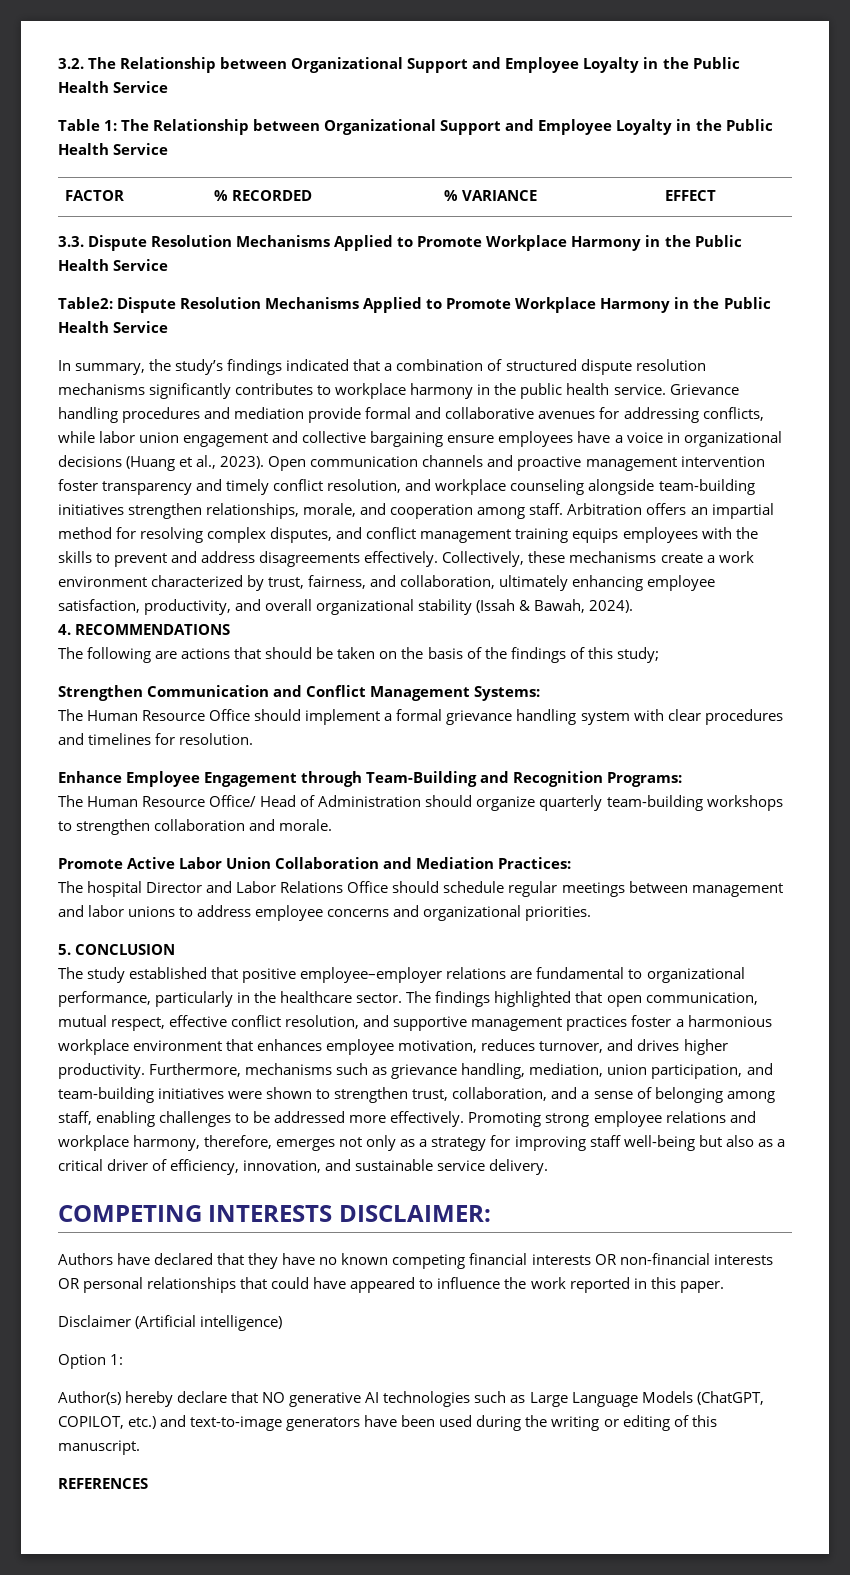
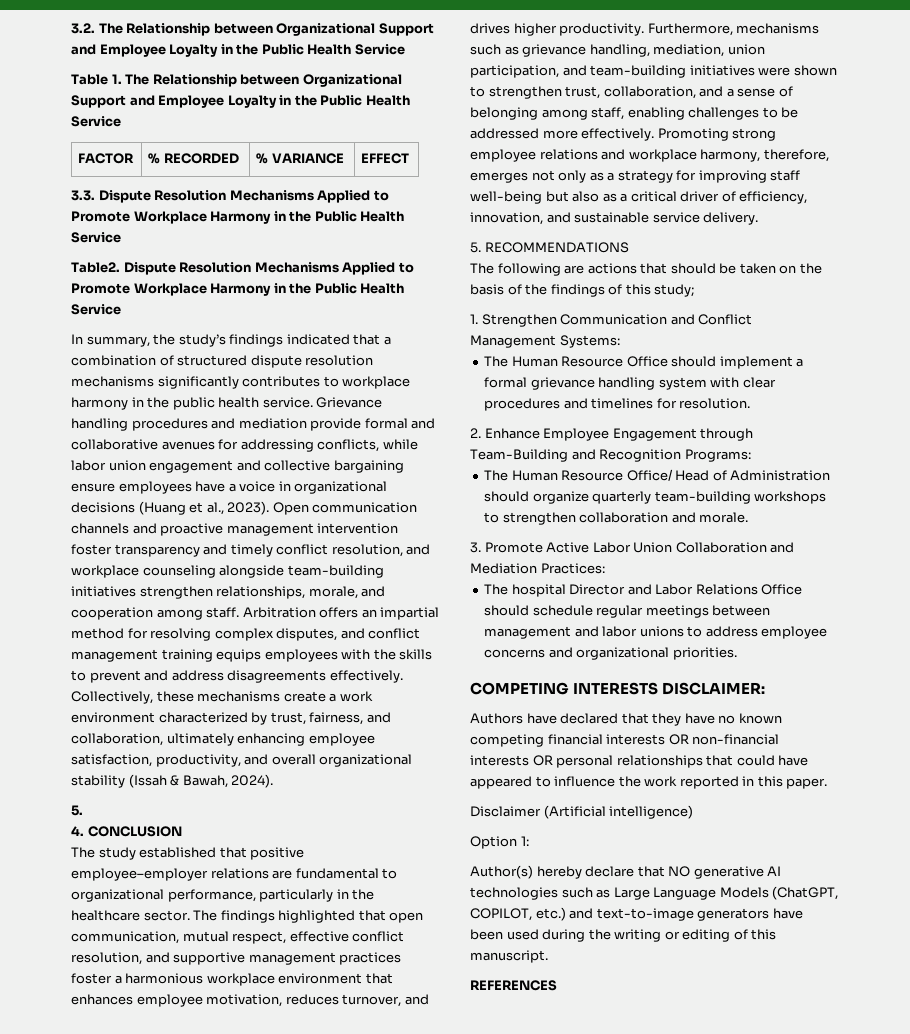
[104,120,118,131] 1: -> [111,74,122,84] 1.
[58,297,113,309] Table2: -> [71,262,120,273] Table2.
(634, 606) none -> [71,805,83,816] // 5.
[75,624,231,635] [58,647,659,663] [58,685,541,701] [58,709,783,725] [58,733,254,745] [58,771,683,787] [58,795,783,811] [58,819,333,835] [58,857,572,869] [58,881,783,897] [58,905,592,921] [58,944,71,955] RECOMMENDATIONS // The following are actions that should be taken on the basis of the findings of this study; // Strengthen Communication and Conflict Management Systems: // The Human Resource Office should implement a formal grievance handling system with clear procedures and timelines for resolution. // Enhance Employee Engagement through Team-Building and Recognition Programs: // The Human Resource Office/ Head of Administration should organize quarterly team-building workshops to strengthen collaboration and morale. // Promote Active Labor Union Collaboration and Mediation Practices: // The hospital Director and Labor Relations Office should schedule regular meetings between management and labor unions to address employee concerns and organizational priorities. // 5. -> (84, 831) none
(549, 1167) none -> [470,242,629,253] [470,263,822,276] [470,284,695,297] [470,314,753,327] [470,335,620,348] [484,356,804,369] [484,377,776,390] [484,398,751,411] [470,428,754,441] [470,449,751,462] [484,469,831,481] [484,491,827,504] [484,512,749,525] [470,542,795,553] [470,563,605,574] [484,584,803,597] [484,605,771,618] [484,626,828,639] [484,647,737,660] // 5. RECOMMENDATIONS // The following are actions that should be taken on the basis of the findings of this study; // 1. Strengthen Communication and Conflict Management Systems: // The Human Resource Office should implement a formal grievance handling system with clear procedures and timelines for resolution. // 2. Enhance Employee Engagement through Team-Building and Recognition Programs: // The Human Resource Office/ Head of Administration should organize quarterly team-building workshops to strengthen collaboration and morale. // 3. Promote Active Labor Union Collaboration and Mediation Practices: // The hospital Director and Labor Relations Office should schedule regular meetings between management and labor unions to address employee concerns and organizational priorities.

